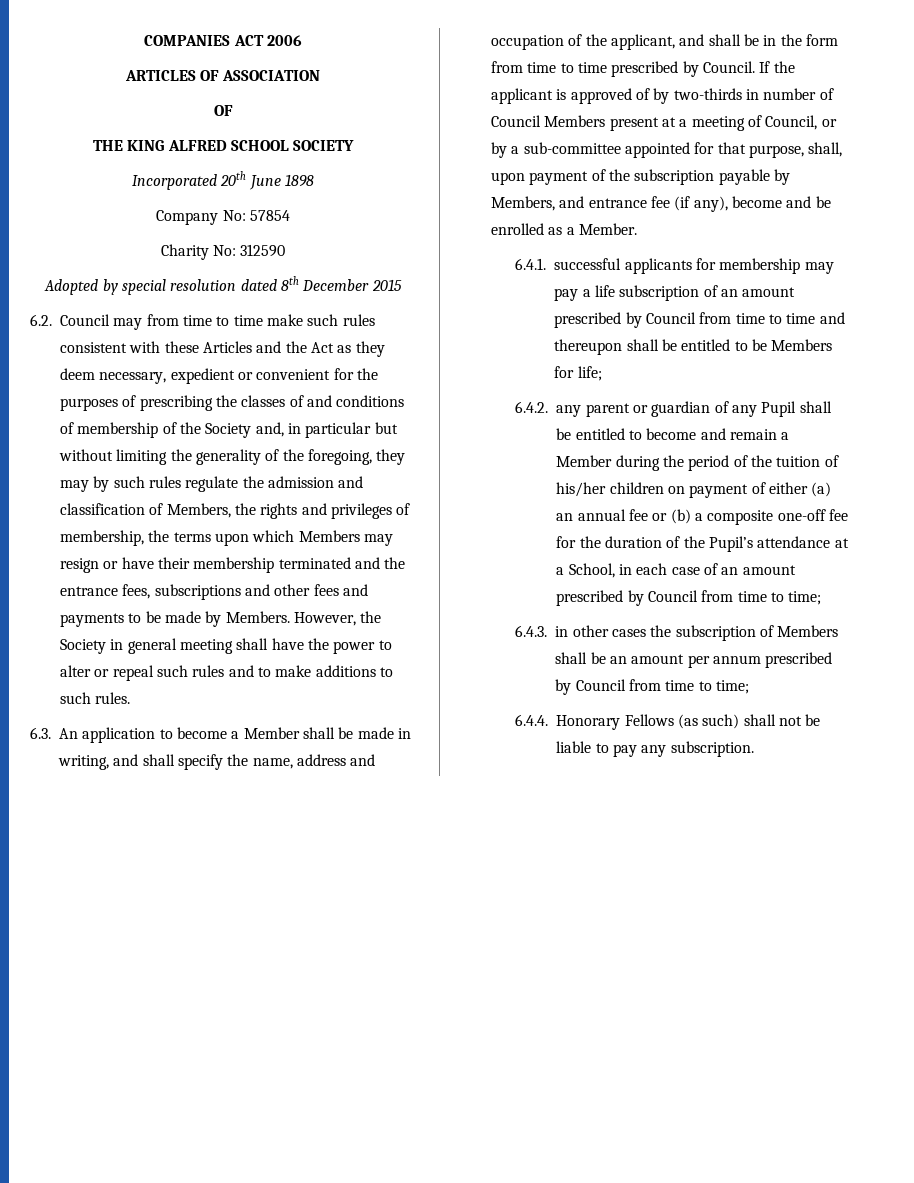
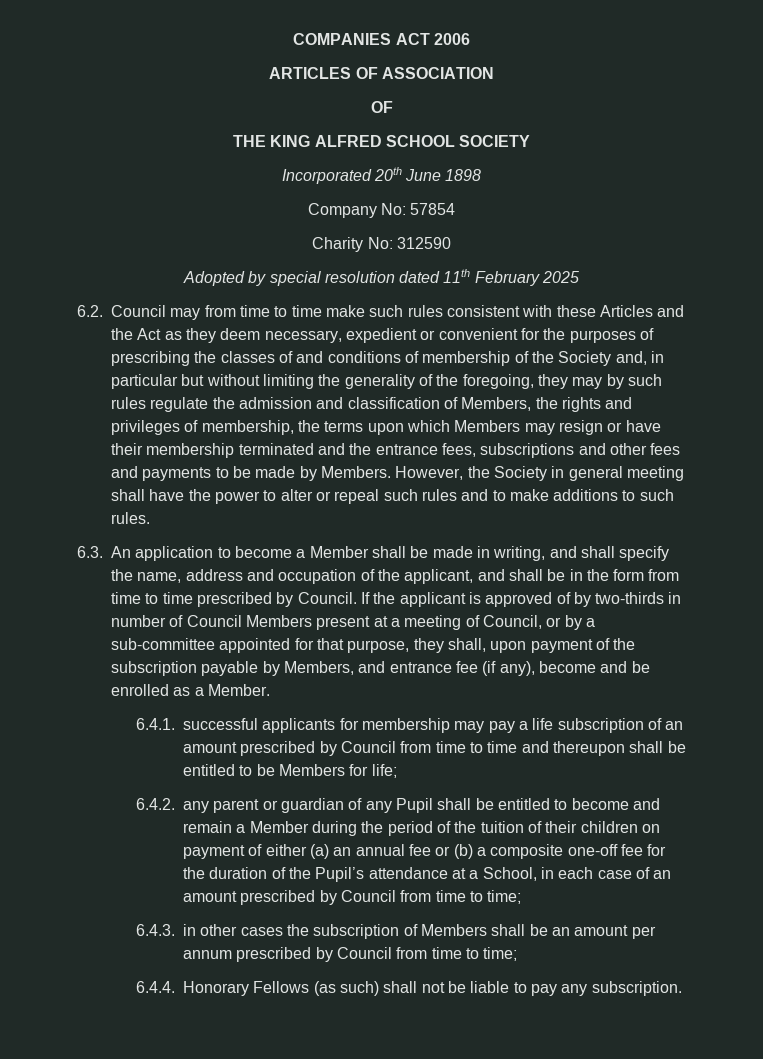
[280,276,402,291] 8th December 2015 -> [443,269,580,286] 11th February 2025
(804, 151) none -> [413,638,444,653] they
[556,482,607,497] his/her -> [545,821,578,833] their

